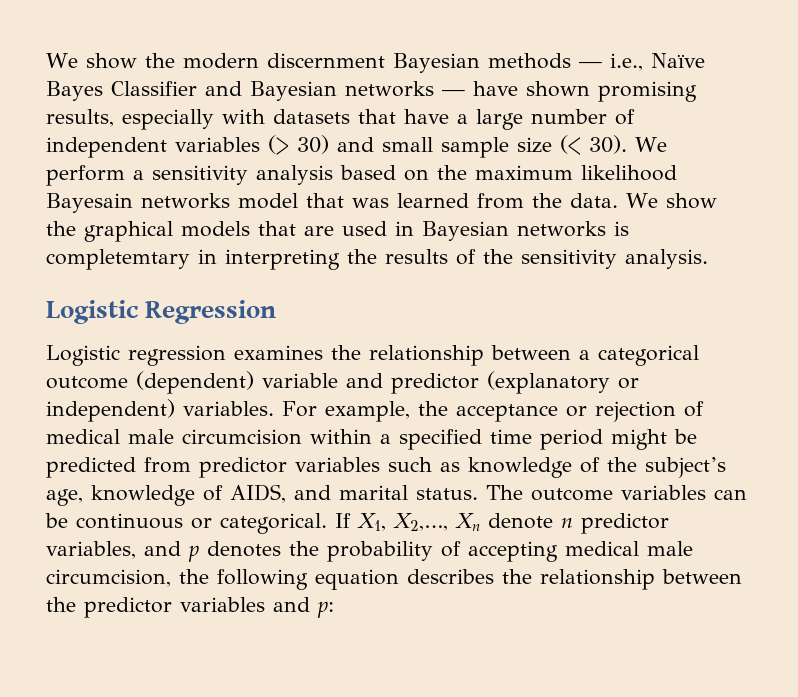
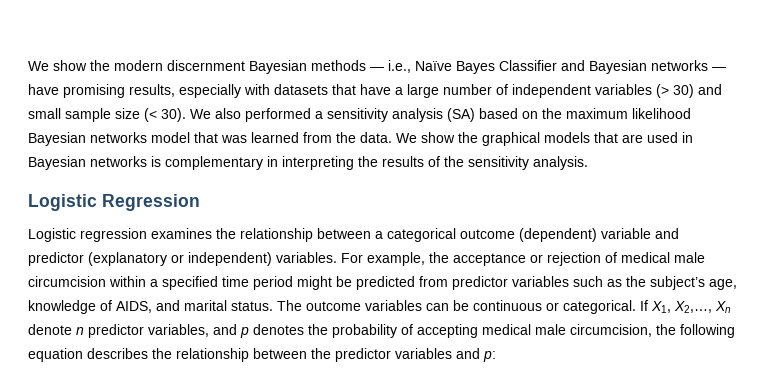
[526,81,590,97] shown -> (59, 89) none
[46,165,125,186] perform -> [215,108,311,122] also performed
(333, 175) none -> [447,108,475,122] (SA)
[46,193,133,213] Bayesain -> [28,132,86,146] Bayesian
[46,249,190,270] completemtary -> [165,156,263,170] complementary
[468,457,600,478] knowledge of -> (622, 283) none

